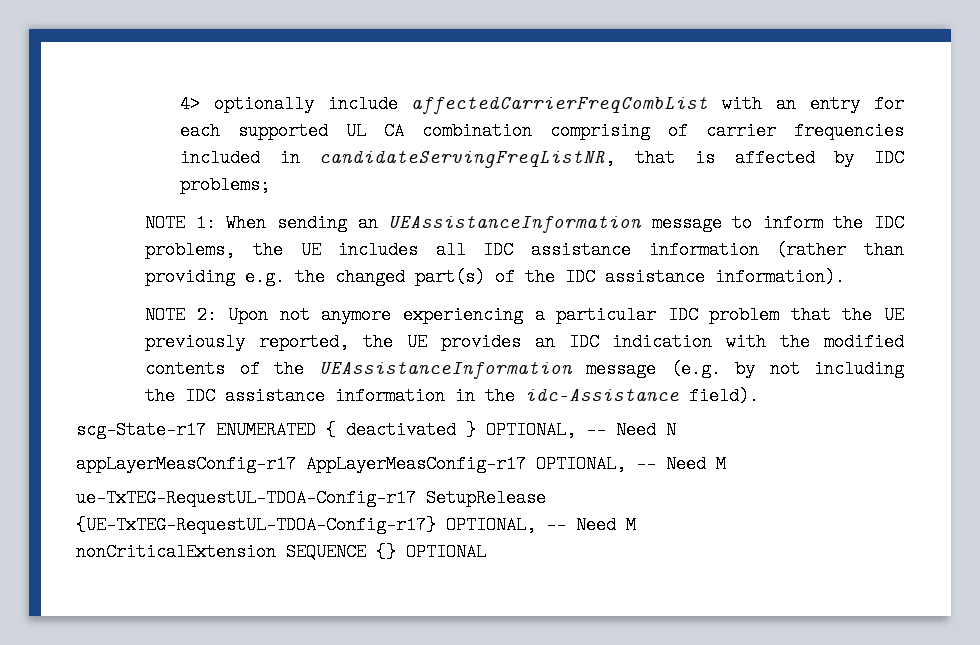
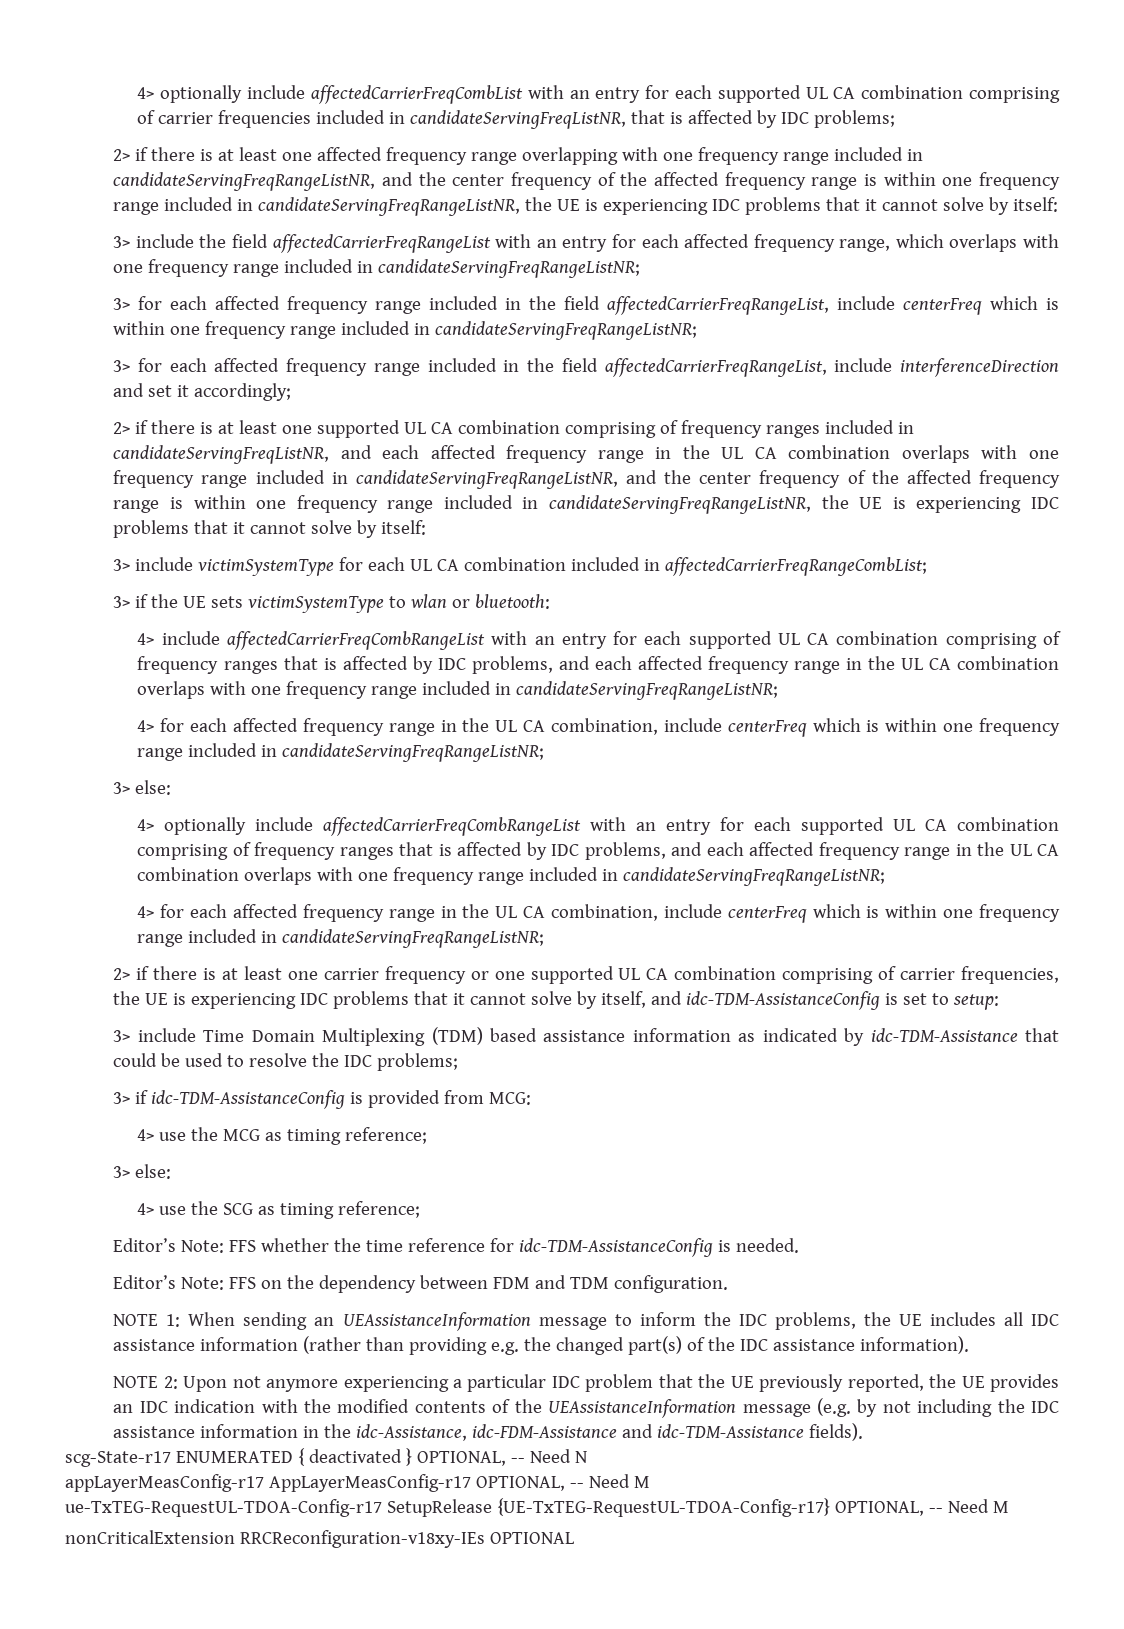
(270, 185) none -> [113,147,924,165] [113,172,1060,191] [113,197,1059,216] [113,234,1059,253] [113,259,641,278] [113,296,1059,315] [113,321,698,340] [113,358,1059,377] [113,383,292,401] [113,420,915,438] [113,445,1060,464] [113,470,1060,489] [113,495,1059,514] [113,520,427,538] [113,557,928,576] [113,594,551,613] [137,631,1061,650] [137,656,1060,674] [137,681,779,700] [137,718,1060,737] [137,743,545,762] [113,780,172,795] [137,817,1060,836] [137,842,1059,860] [137,867,886,886] [137,904,1060,923] [137,929,545,948] [113,966,1059,984] [113,991,1000,1010] [113,1027,1059,1046] [113,1053,459,1071] [113,1090,532,1109] [137,1127,428,1145] [113,1164,172,1179] [137,1201,421,1219] [113,1238,800,1257] [113,1275,729,1293] // 2> if there is at least one affected frequency range overlapping with one frequency range included in candidateServingFreqRangeListNR, and the center frequency of the affected frequency range is within one frequency range included in candidateServingFreqRangeListNR, the UE is experiencing IDC problems that it cannot solve by itself: // 3> include the field affectedCarrierFreqRangeList with an entry for each affected frequency range, which overlaps with one frequency range included in candidateServingFreqRangeListNR; // 3> for each affected frequency range included in the field affectedCarrierFreqRangeList, include centerFreq which is within one frequency range included in candidateServingFreqRangeListNR; // 3> for each affected frequency range included in the field affectedCarrierFreqRangeList, include interferenceDirection and set it accordingly; // 2> if there is at least one supported UL CA combination comprising of frequency ranges included in candidateServingFreqListNR, and each affected frequency range in the UL CA combination overlaps with one frequency range included in candidateServingFreqRangeListNR, and the center frequency of the affected frequency range is within one frequency range included in candidateServingFreqRangeListNR, the UE is experiencing IDC problems that it cannot solve by itself: // 3> include victimSystemType for each UL CA combination included in affectedCarrierFreqRangeCombList; // 3> if the UE sets victimSystemType to wlan or bluetooth: // 4> include affectedCarrierFreqCombRangeList with an entry for each supported UL CA combination comprising of frequency ranges that is affected by IDC problems, and each affected frequency range in the UL CA combination overlaps with one frequency range included in candidateServingFreqRangeListNR; // 4> for each affected frequency range in the UL CA combination, include centerFreq which is within one frequency range included in candidateServingFreqRangeListNR; // 3> else: // 4> optionally include affectedCarrierFreqCombRangeList with an entry for each supported UL CA combination comprising of frequency ranges that is affected by IDC problems, and each affected frequency range in the UL CA combination overlaps with one frequency range included in candidateServingFreqRangeListNR; // 4> for each affected frequency range in the UL CA combination, include centerFreq which is within one frequency range included in candidateServingFreqRangeListNR; // 2> if there is at least one carrier frequency or one supported UL CA combination comprising of carrier frequencies, the UE is experiencing IDC problems that it cannot solve by itself, and idc-TDM-AssistanceConfig is set to setup: // 3> include Time Domain Multiplexing (TDM) based assistance information as indicated by idc-TDM-Assistance that could be used to resolve the IDC problems; // 3> if idc-TDM-AssistanceConfig is provided from MCG: // 4> use the MCG as timing reference; // 3> else: // 4> use the SCG as timing reference; // Editor’s Note: FFS whether the time reference for idc-TDM-AssistanceConfig is needed. // Editor’s Note: FFS on the dependency between FDM and TDM configuration.
[525,387,760,405] idc-Assistance field). -> [356,1423,864,1441] idc-Assistance, idc-FDM-Assistance and idc-TDM-Assistance fields).
[286,543,396,561] SEQUENCE {} -> [239,1530,485,1548] RRCReconfiguration-v18xy-IEs

